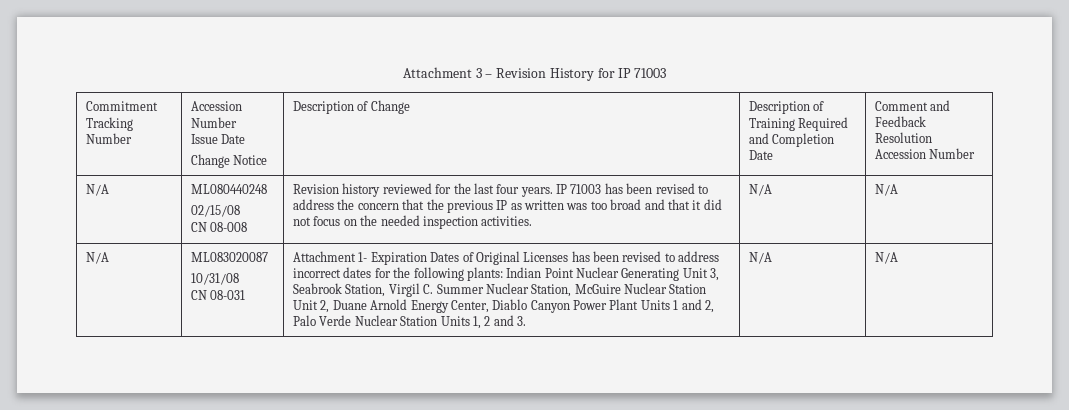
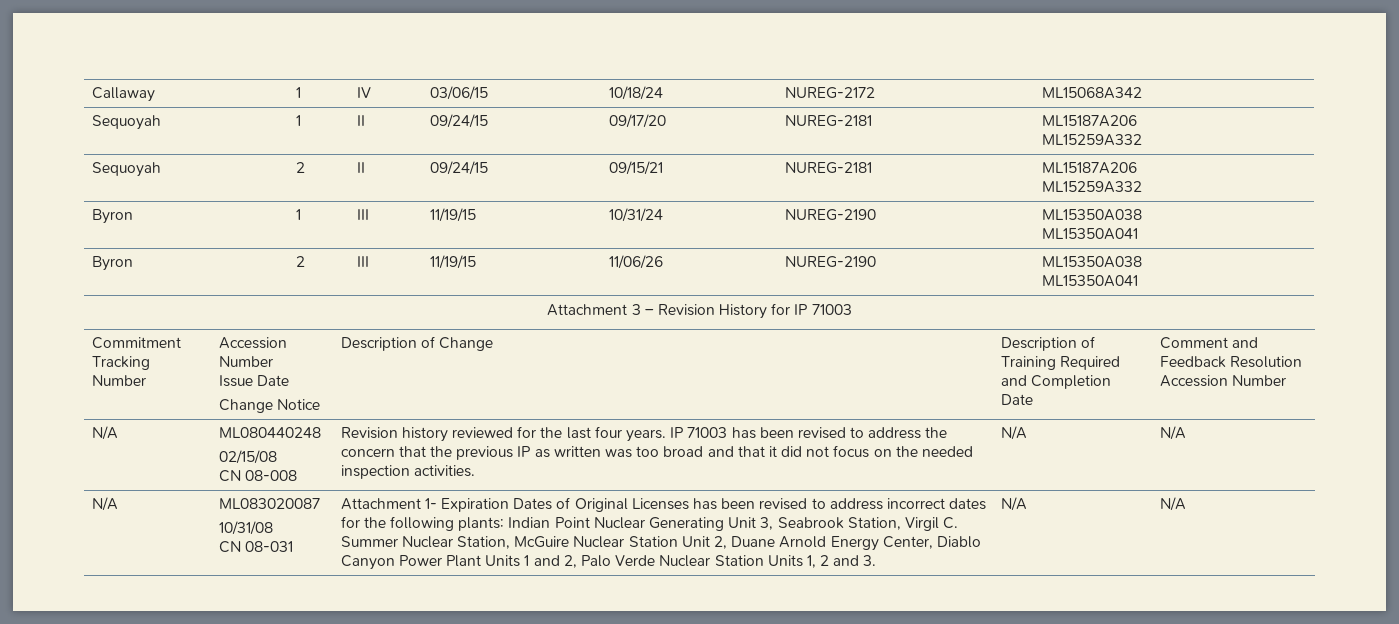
(402, 72) none -> [91,87,155,102] [295,87,301,98] [356,87,371,98] [429,86,488,100] [608,86,663,100] [784,87,875,99] [1041,87,1142,99] [91,115,161,130] [295,115,301,126] [356,115,365,126] [429,114,488,128] [608,114,666,128] [784,115,872,127] [1041,115,1137,127] [1041,134,1142,146] [91,162,161,177] [295,162,305,173] [356,162,365,173] [429,161,488,175] [608,161,663,175] [784,162,872,174] [1041,162,1137,174] [1041,181,1142,193] [91,209,133,224] [295,209,301,220] [356,209,369,220] [429,208,476,222] [608,208,663,222] [784,209,876,221] [1041,209,1142,221] [1041,228,1138,240] [91,256,133,271] [295,256,305,267] [356,256,369,267] [429,255,476,269] [608,255,663,269] [784,256,876,268] [1041,256,1142,268] [1041,275,1138,287] Callaway | 1 | IV | 03/06/15 | 10/18/24 | NUREG-2172 | ML15068A342 // Sequoyah | 1 | II | 09/24/15 | 09/17/20 | NUREG-2181 | ML15187A206 // ML15259A332 // Sequoyah | 2 | II | 09/24/15 | 09/15/21 | NUREG-2181 | ML15187A206 // ML15259A332 // Byron | 1 | III | 11/19/15 | 10/31/24 | NUREG-2190 | ML15350A038 // ML15350A041 // Byron | 2 | III | 11/19/15 | 11/06/26 | NUREG-2190 | ML15350A038 // ML15350A041 //

